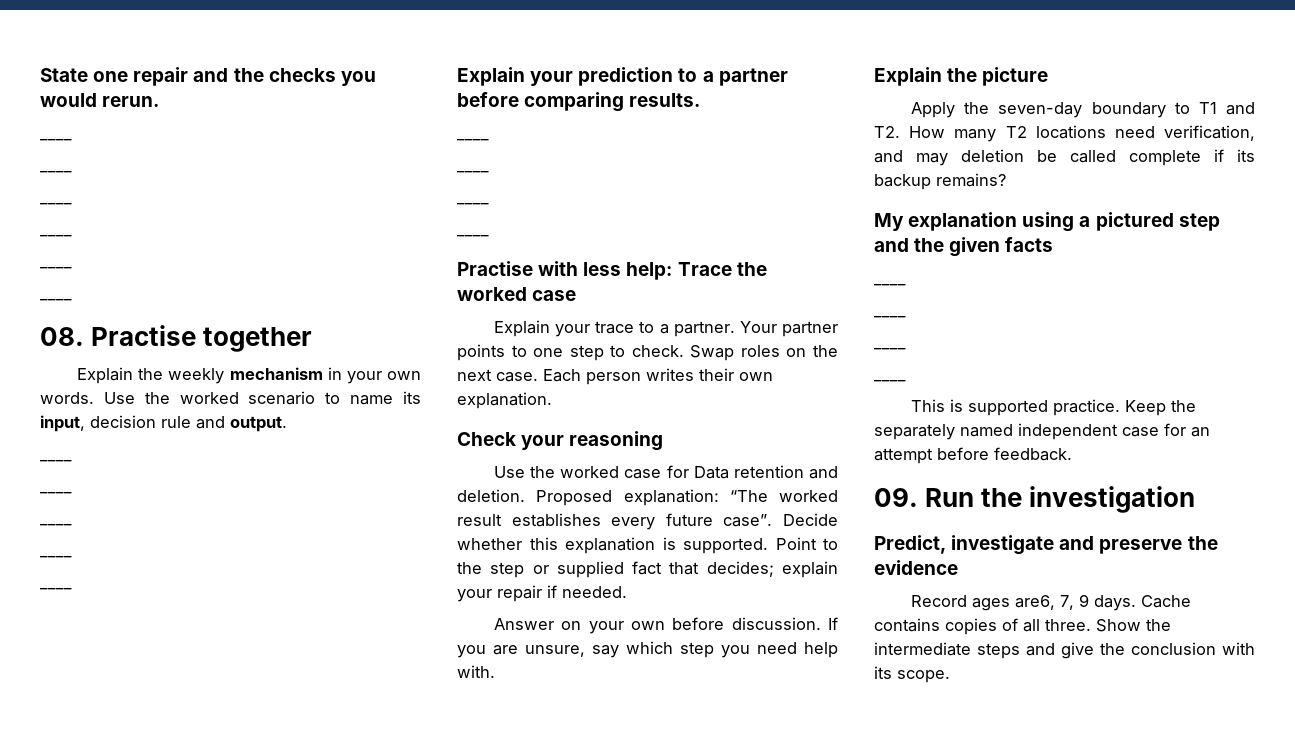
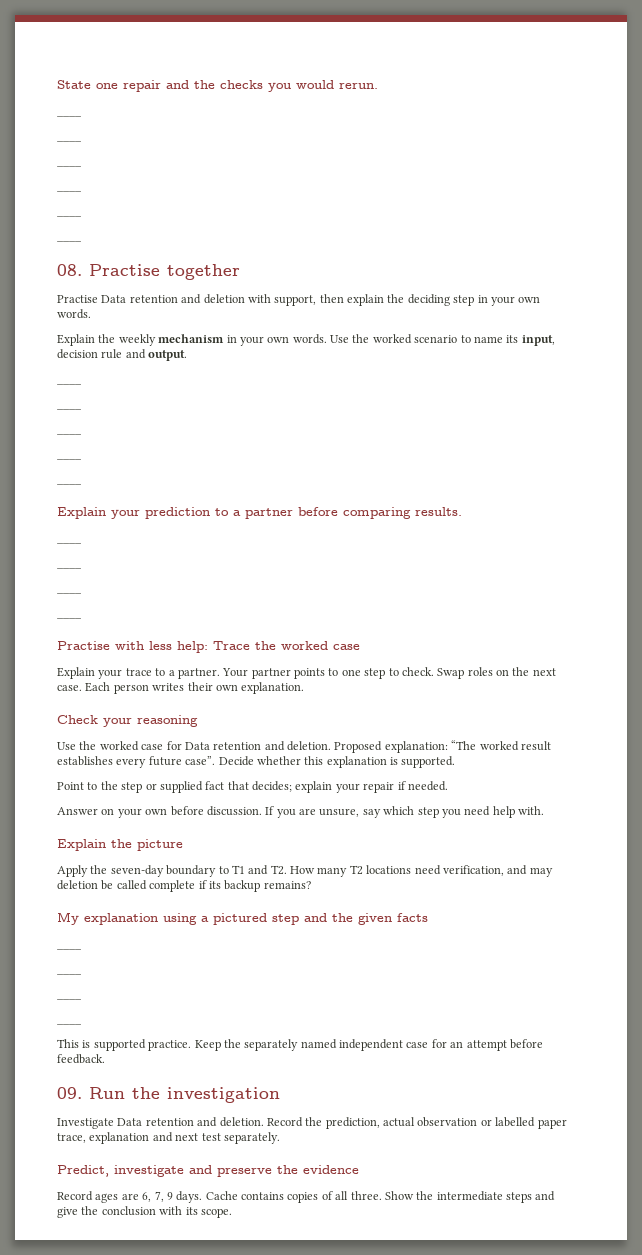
(313, 339) none -> [57,294,541,306] [57,309,91,319] // Practise Data retention and deletion with support, then explain the deciding step in your own words.
(768, 546) none -> (456, 762) //
(1196, 499) none -> [57,1117,567,1129] [57,1132,280,1144] // Investigate Data retention and deletion. Record the prediction, actual observation or labelled paper trace, explanation and next test separately.
[1015,595,1056,610] are6, -> [121,1192,152,1202] are 6,

